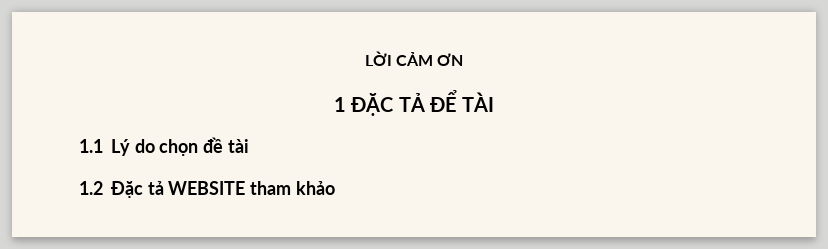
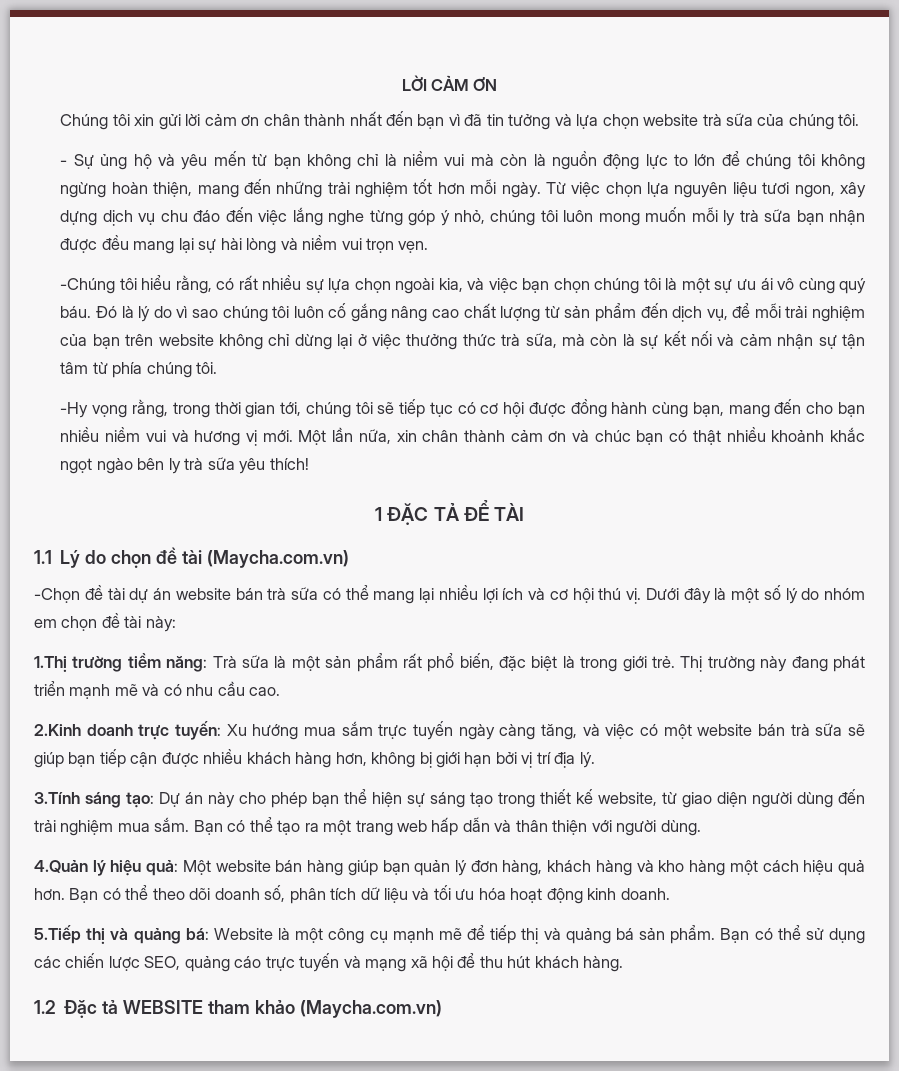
(464, 59) none -> [60,111,860,130] [60,151,866,170] [60,179,866,198] [60,207,865,226] [60,235,429,254] [60,275,867,294] [60,303,865,322] [60,331,865,350] [60,362,218,378] [60,399,866,418] [60,427,866,446] [60,457,309,474] // Chúng tôi xin gửi lời cảm ơn chân thành nhất đến bạn vì đã tin tưởng và lựa chọn website trà sữa của chúng tôi. // - Sự ủng hộ và yêu mến từ bạn không chỉ là niềm vui mà còn là nguồn động lực to lớn để chúng tôi không ngừng hoàn thiện, mang đến những trải nghiệm tốt hơn mỗi ngày. Từ việc chọn lựa nguyên liệu tươi ngon, xây dựng dịch vụ chu đáo đến việc lắng nghe từng góp ý nhỏ, chúng tôi luôn mong muốn mỗi ly trà sữa bạn nhận được đều mang lại sự hài lòng và niềm vui trọn vẹn. // -Chúng tôi hiểu rằng, có rất nhiều sự lựa chọn ngoài kia, và việc bạn chọn chúng tôi là một sự ưu ái vô cùng quý báu. Đó là lý do vì sao chúng tôi luôn cố gắng nâng cao chất lượng từ sản phẩm đến dịch vụ, để mỗi trải nghiệm của bạn trên website không chỉ dừng lại ở việc thưởng thức trà sữa, mà còn là sự kết nối và cảm nhận sự tận tâm từ phía chúng tôi. // -Hy vọng rằng, trong thời gian tới, chúng tôi sẽ tiếp tục có cơ hội được đồng hành cùng bạn, mang đến cho bạn nhiều niềm vui và hương vị mới. Một lần nữa, xin chân thành cảm ơn và chúc bạn có thật nhiều khoảnh khắc ngọt ngào bên ly trà sữa yêu thích!
(250, 146) none -> [206,550,349,568] [34,585,865,604] [34,613,176,632] [34,653,866,672] [34,681,281,699] [34,721,865,740] [34,749,595,768] [34,789,865,808] [34,817,701,836] [34,860,866,876] [34,885,670,904] [34,925,865,944] [34,953,624,972] (Maycha.com.vn) // -Chọn đề tài dự án website bán trà sữa có thể mang lại nhiều lợi ích và cơ hội thú vị. Dưới đây là một số lý do nhóm em chọn đề tài này: // 1.Thị trường tiềm năng: Trà sữa là một sản phẩm rất phổ biến, đặc biệt là trong giới trẻ. Thị trường này đang phát triển mạnh mẽ và có nhu cầu cao. // 2.Kinh doanh trực tuyến: Xu hướng mua sắm trực tuyến ngày càng tăng, và việc có một website bán trà sữa sẽ giúp bạn tiếp cận được nhiều khách hàng hơn, không bị giới hạn bởi vị trí địa lý. // 3.Tính sáng tạo: Dự án này cho phép bạn thể hiện sự sáng tạo trong thiết kế website, từ giao diện người dùng đến trải nghiệm mua sắm. Bạn có thể tạo ra một trang web hấp dẫn và thân thiện với người dùng. // 4.Quản lý hiệu quả: Một website bán hàng giúp bạn quản lý đơn hàng, khách hàng và kho hàng một cách hiệu quả hơn. Bạn có thể theo dõi doanh số, phân tích dữ liệu và tối ưu hóa hoạt động kinh doanh. // 5.Tiếp thị và quảng bá: Website là một công cụ mạnh mẽ để tiếp thị và quảng bá sản phẩm. Bạn có thể sử dụng các chiến lược SEO, quảng cáo trực tuyến và mạng xã hội để thu hút khách hàng.
(336, 188) none -> [299,1000,442,1018] (Maycha.com.vn)

